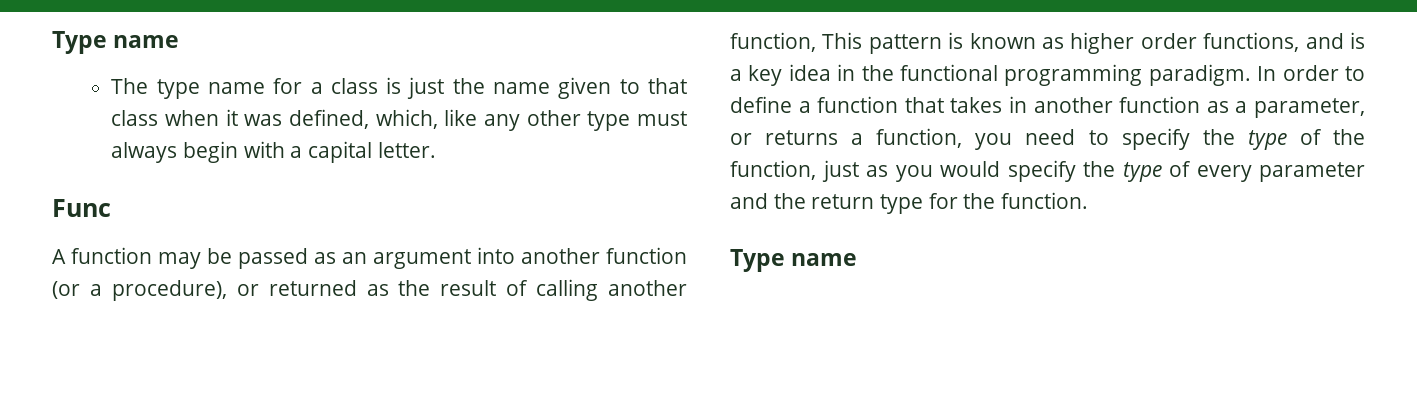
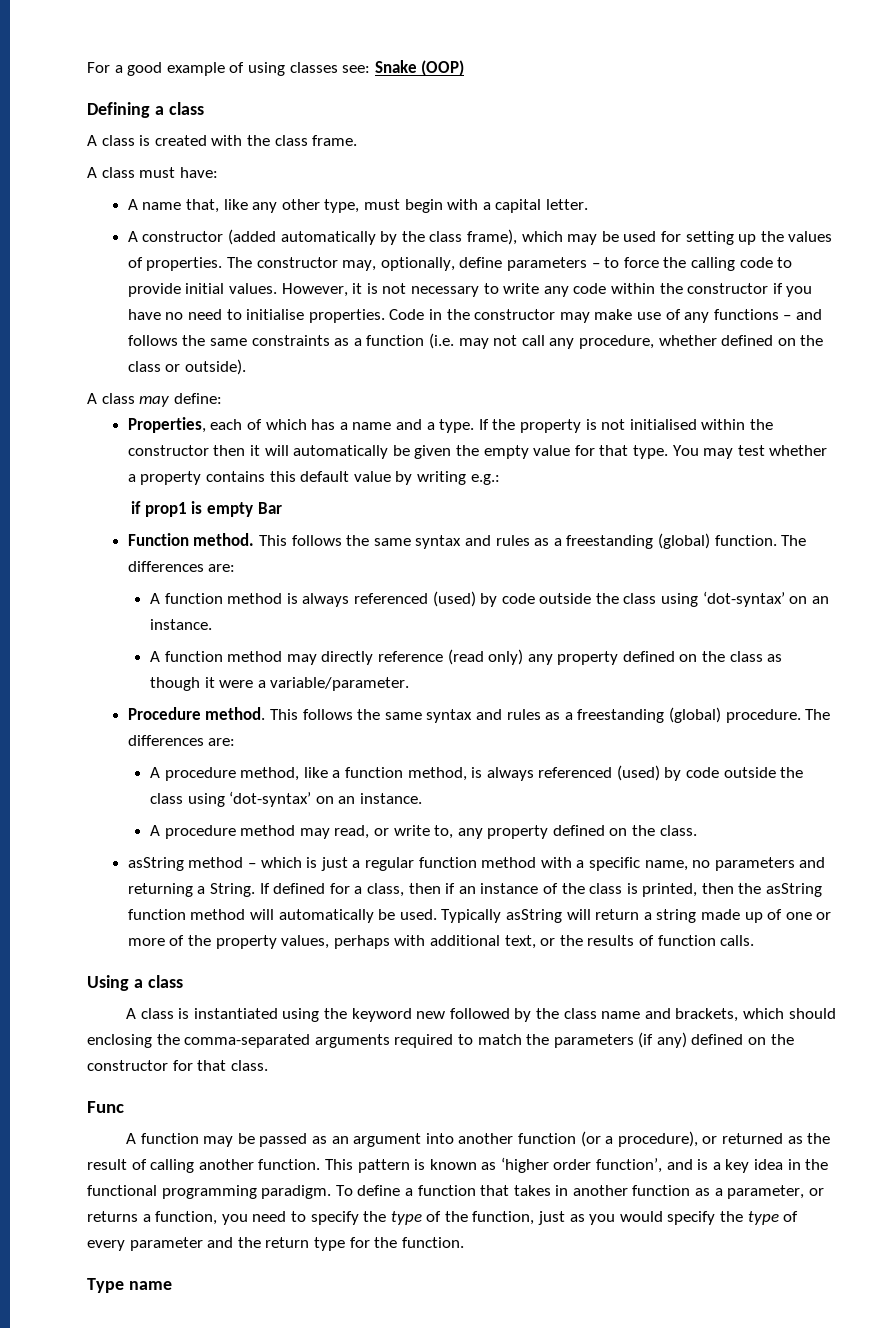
[52,31,180,54] [111,77,687,99] [111,109,687,131] [111,142,178,163] Type name // The type name for a class is just the name given to that class when it was defined, which, like any other type must always -> [87,60,465,76] [87,102,204,118] [87,135,358,146] [87,167,218,178] [127,199,400,213] For a good example of using classes see: Snake (OOP) // Defining a class // A class is created with the class frame. // A class must have: // A name that, like any other type, must
(436, 150) none -> [127,229,833,245] [127,257,793,271] [127,283,813,297] [127,309,822,323] [127,333,824,349] [127,359,247,375] [87,393,222,407] [127,417,773,433] [127,445,828,459] [127,471,500,485] [131,501,282,517] [127,533,807,549] [127,561,236,572] [149,591,829,607] [149,619,212,630] [149,649,783,665] [149,677,410,691] [127,707,831,723] [127,735,236,746] [149,765,804,781] [149,791,422,807] [149,825,697,839] [127,857,826,871] [127,883,823,897] [127,909,832,923] [127,935,755,949] [87,975,183,991] [126,1008,836,1022] [87,1032,794,1048] [87,1060,268,1071] // A constructor (added automatically by the class frame), which may be used for setting up the values of properties. The constructor may, optionally, define parameters – to force the calling code to provide initial values. However, it is not necessary to write any code within the constructor if you have no need to initialise properties. Code in the constructor may make use of any functions – and follows the same constraints as a function (i.e. may not call any procedure, whether defined on the class or outside). // A class may define: // Properties, each of which has a name and a type. If the property is not initialised within the constructor then it will automatically be given the empty value for that type. You may test whether a property contains this default value by writing e.g.: // if prop1 is empty Bar // Function method. This follows the same syntax and rules as a freestanding (global) function. The differences are: // A function method is always referenced (used) by code outside the class using ‘dot-syntax’ on an instance. // A function method may directly reference (read only) any property defined on the class as though it were a variable/parameter. // Procedure method. This follows the same syntax and rules as a freestanding (global) procedure. The differences are: // A procedure method, like a function method, is always referenced (used) by code outside the class using ‘dot-syntax’ on an instance. // A procedure method may read, or write to, any property defined on the class. // asString method – which is just a regular function method with a specific name, no parameters and returning a String. If defined for a class, then if an instance of the class is printed, then the asString function method will automatically be used. Typically asString will return a string made up of one or more of the property values, perhaps with additional text, or the results of function calls. // Using a class // A class is instantiated using the keyword new followed by the class name and brackets, which should enclosing the comma-separated arguments required to match the parameters (if any) defined on the constructor for that class.
[730,32,816,52] function, -> [258,1159,321,1170] function.
[1070,32,1300,54] higher order functions, -> [500,1157,663,1173] ‘higher order function’,
[1257,65,1365,81] In order to -> [335,1185,353,1196] To

